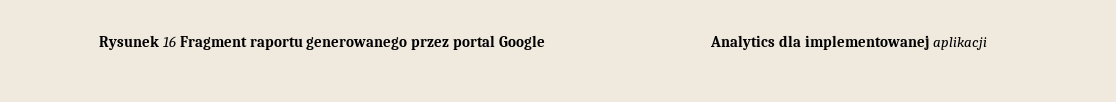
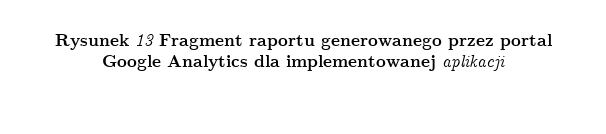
[162,36,176,47] 16 -> [134,34,154,46] 13

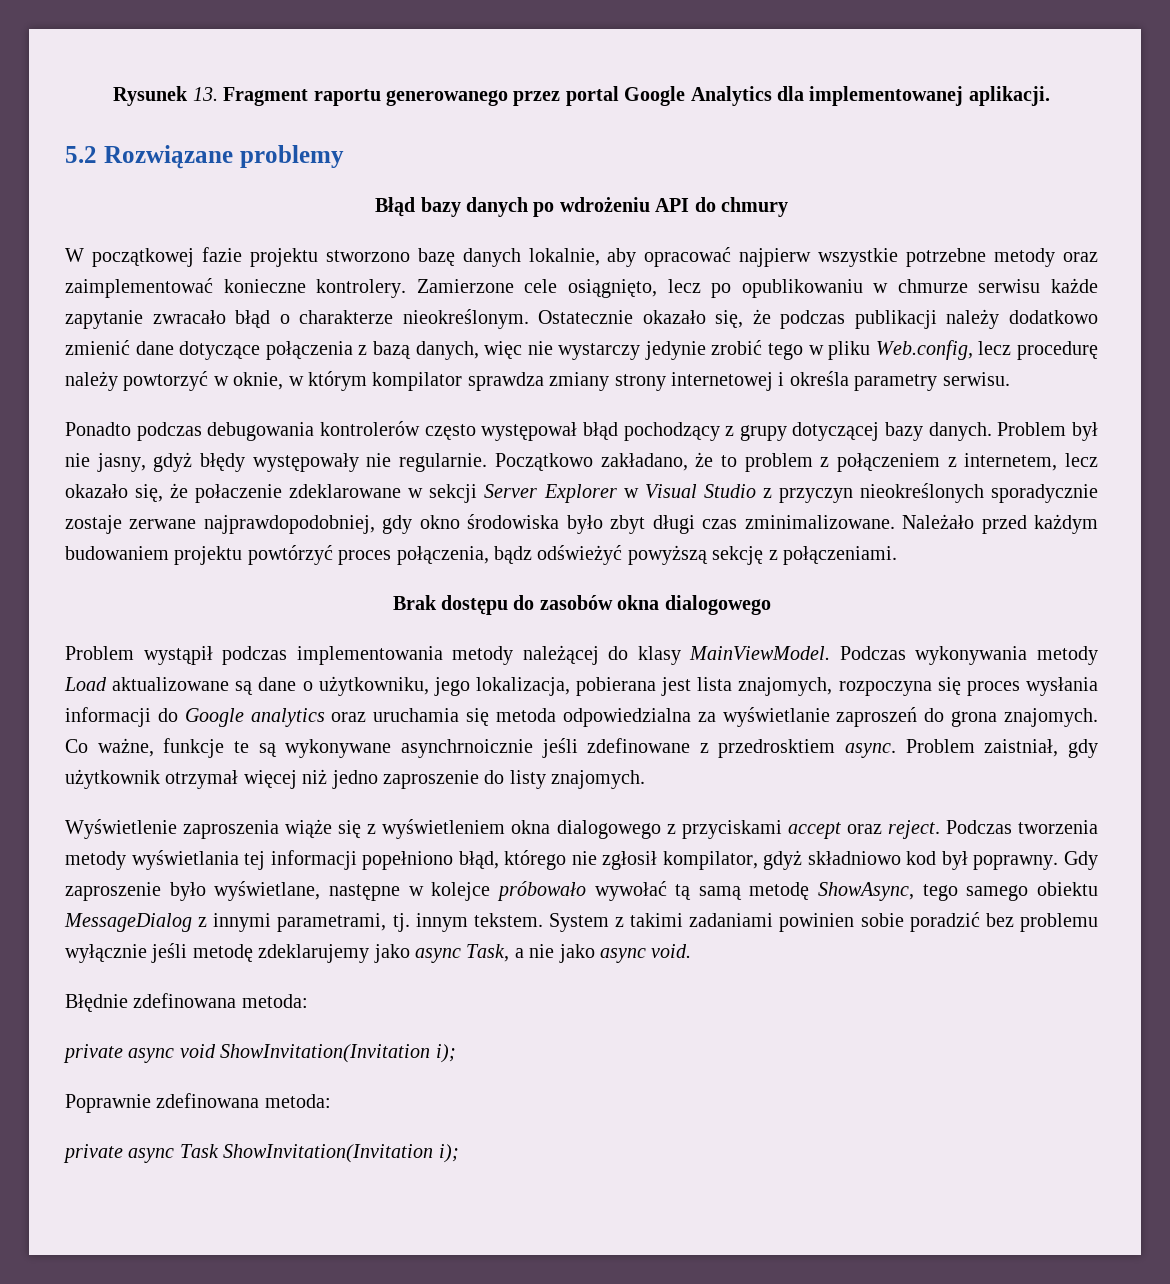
[134,34,154,46] 13 -> [192,87,218,101] 13.
[442,55,505,71] aplikacji -> [968,86,1050,106] [65,145,344,169] [375,197,788,217] [65,247,1098,267] [65,278,1098,298] [65,309,1098,329] [65,340,1098,360] [65,371,1010,391] [65,421,1098,441] [65,452,1098,472] [65,483,1099,503] [65,514,1098,534] [65,545,897,565] [392,595,771,615] [65,645,1098,665] [64,676,1098,696] [65,707,1098,727] [65,738,1098,758] [65,769,646,789] [65,819,1098,839] [65,850,1098,870] [65,881,1098,901] [64,912,1098,932] [65,943,692,963] [65,993,308,1012] [63,1044,456,1063] [65,1093,331,1113] [63,1144,459,1163] aplikacji. // 5.2 Rozwiązane problemy // Błąd bazy danych po wdrożeniu API do chmury // W początkowej fazie projektu stworzono bazę danych lokalnie, aby opracować najpierw wszystkie potrzebne metody oraz zaimplementować konieczne kontrolery. Zamierzone cele osiągnięto, lecz po opublikowaniu w chmurze serwisu każde zapytanie zwracało błąd o charakterze nieokreślonym. Ostatecznie okazało się, że podczas publikacji należy dodatkowo zmienić dane dotyczące połączenia z bazą danych, więc nie wystarczy jedynie zrobić tego w pliku Web.config, lecz procedurę należy powtorzyć w oknie, w którym kompilator sprawdza zmiany strony internetowej i określa parametry serwisu. // Ponadto podczas debugowania kontrolerów często występował błąd pochodzący z grupy dotyczącej bazy danych. Problem był nie jasny, gdyż błędy występowały nie regularnie. Początkowo zakładano, że to problem z połączeniem z internetem, lecz okazało się, że połaczenie zdeklarowane w sekcji Server Explorer w Visual Studio z przyczyn nieokreślonych sporadycznie zostaje zerwane najprawdopodobniej, gdy okno środowiska było zbyt długi czas zminimalizowane. Należało przed każdym budowaniem projektu powtórzyć proces połączenia, bądz odświeżyć powyższą sekcję z połączeniami. // Brak dostępu do zasobów okna dialogowego // Problem wystąpił podczas implementowania metody należącej do klasy MainViewModel. Podczas wykonywania metody Load aktualizowane są dane o użytkowniku, jego lokalizacja, pobierana jest lista znajomych, rozpoczyna się proces wysłania informacji do Google analytics oraz uruchamia się metoda odpowiedzialna za wyświetlanie zaproszeń do grona znajomych. Co ważne, funkcje te są wykonywane asynchrnoicznie jeśli zdefinowane z przedrosktiem async. Problem zaistniał, gdy użytkownik otrzymał więcej niż jedno zaproszenie do listy znajomych. // Wyświetlenie zaproszenia wiąże się z wyświetleniem okna dialogowego z przyciskami accept oraz reject. Podczas tworzenia metody wyświetlania tej informacji popełniono błąd, którego nie zgłosił kompilator, gdyż składniowo kod był poprawny. Gdy zaproszenie było wyświetlane, następne w kolejce próbowało wywołać tą samą metodę ShowAsync, tego samego obiektu MessageDialog z innymi parametrami, tj. innym tekstem. System z takimi zadaniami powinien sobie poradzić bez problemu wyłącznie jeśli metodę zdeklarujemy jako async Task, a nie jako async void. // Błędnie zdefinowana metoda: // private async void ShowInvitation(Invitation i); // Poprawnie zdefinowana metoda: // private async Task ShowInvitation(Invitation i);

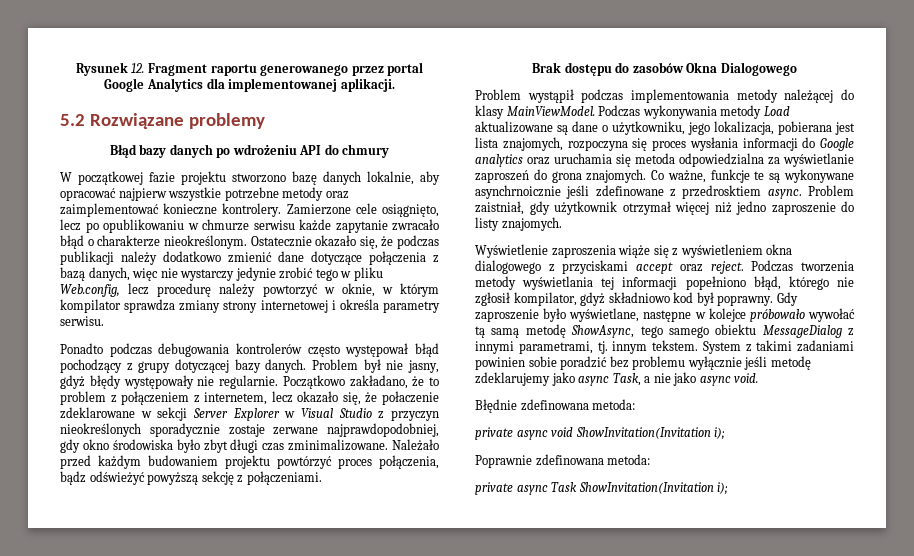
[192,87,218,101] 13. -> [131,63,145,73] 12.
[617,595,771,615] okna dialogowego -> [686,62,797,76] Okna Dialogowego

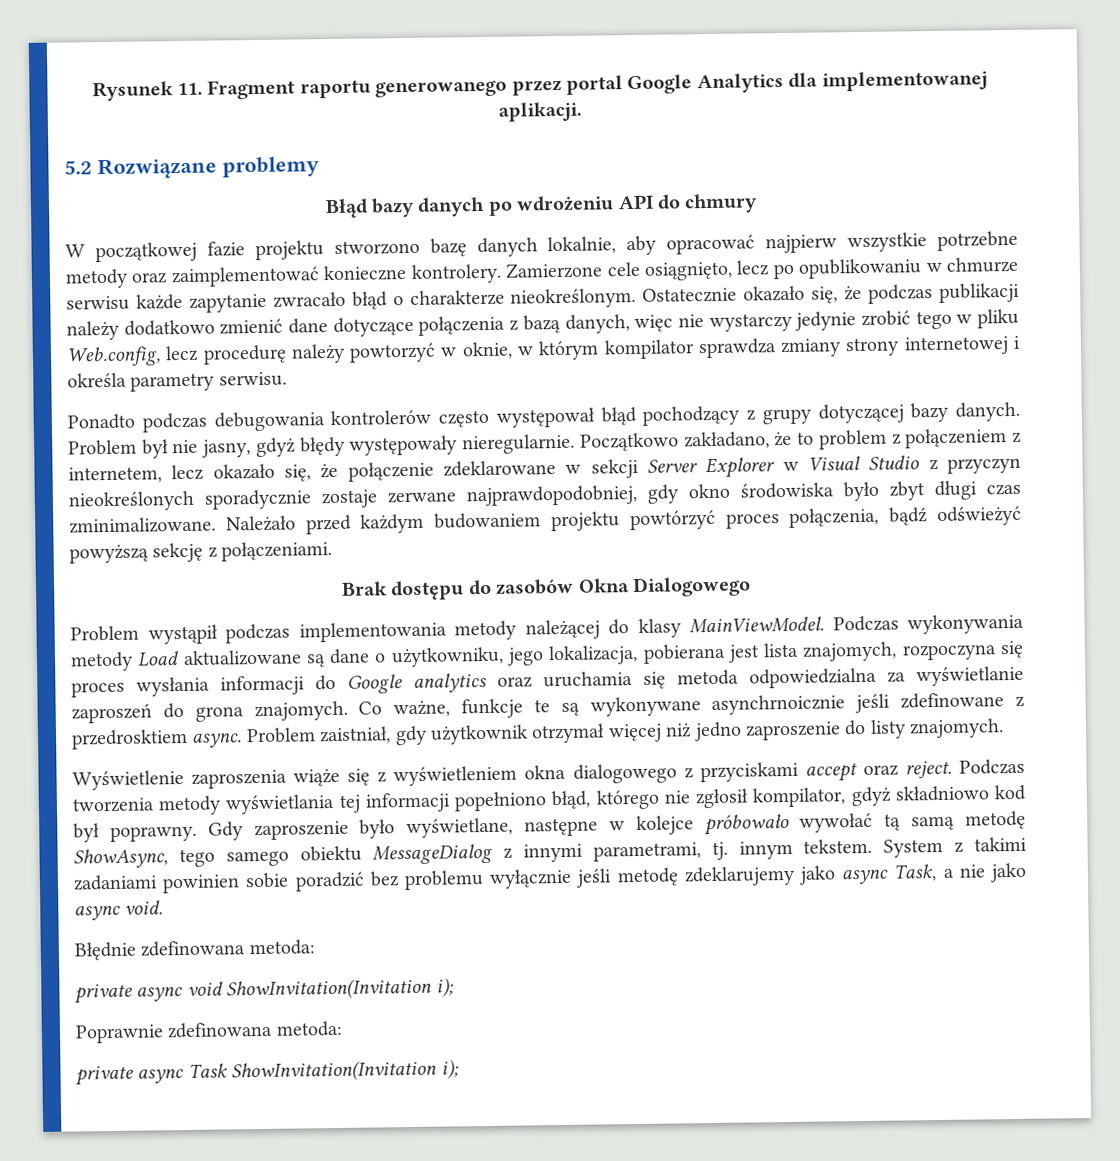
[131,63,145,73] 12. -> [176,82,203,96] 11.
[197,375,278,389] nie regularnie. -> [462,433,576,455] nieregularnie.
[381,391,439,405] połaczenie -> [347,461,434,482] połączenie
[60,471,86,485] bądz -> [889,507,929,526] bądź

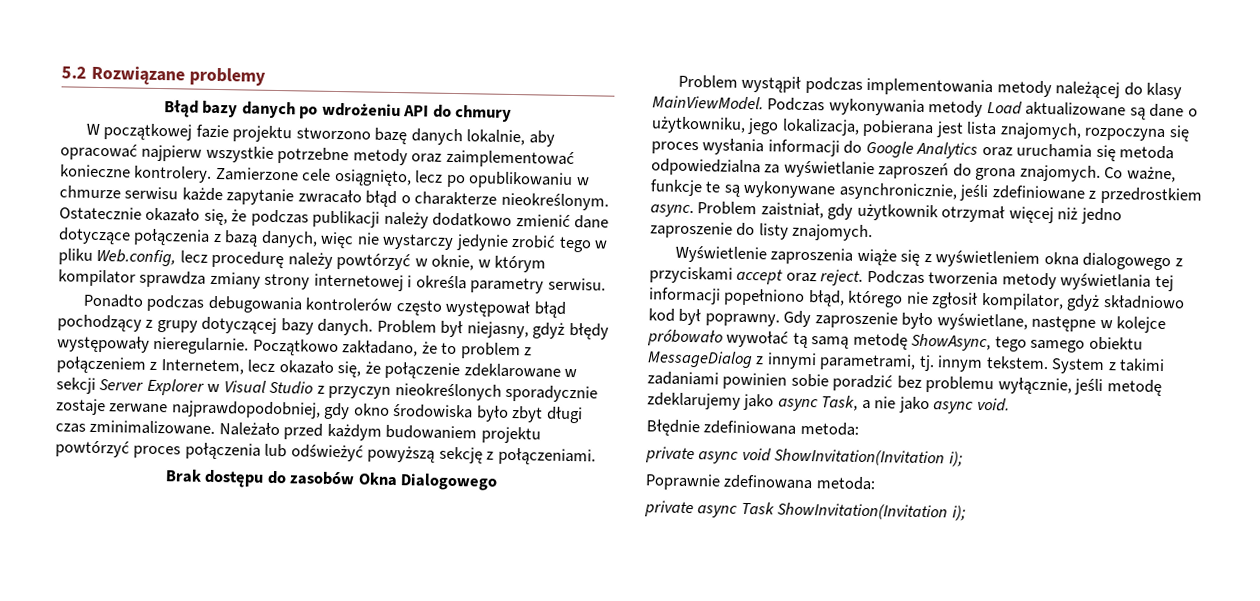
[91,70,988,102] [497,101,582,122] Rysunek 11. Fragment raportu generowanego przez portal Google Analytics dla implementowanej aplikacji. // -> (61, 72) none
[349,342,437,363] powtorzyć -> [336,253,412,271] powtórzyć
[172,439,252,458] nie jasny, -> [466,321,529,339] niejasny,
[68,466,162,484] internetem, -> [160,359,244,375] Internetem,
[789,507,929,528] połączenia, bądź -> [184,442,288,460] połączenia lub
[413,672,487,693] analytics -> [916,141,979,159] Analytics
[711,692,1025,715] [71,728,188,750] asynchrnoicznie jeśli zdefinowane z przedrosktiem -> [838,182,1202,205] asynchronicznie, jeśli zdefiniowane z przedrostkiem
[489,868,573,889] wyłącznie -> [997,377,1072,395] wyłącznie,
[140,940,246,957] zdefinowana -> [703,420,797,435] zdefiniowana

